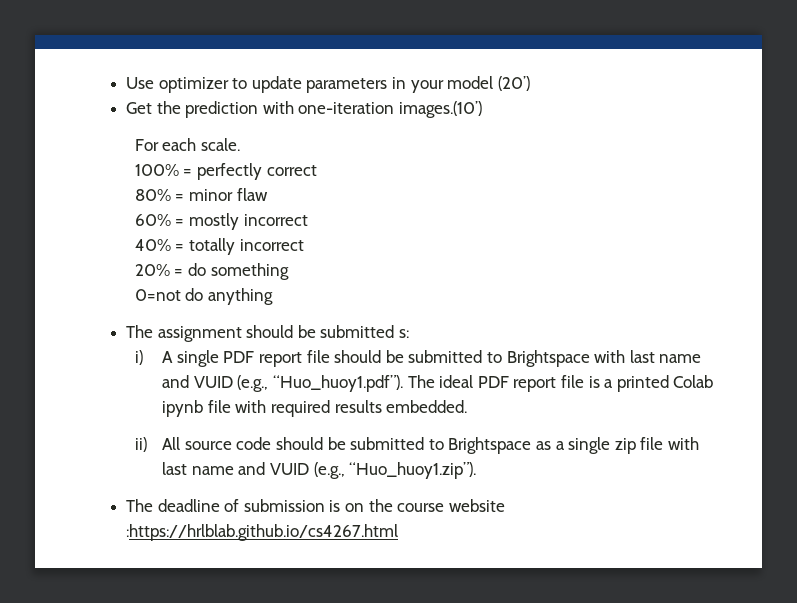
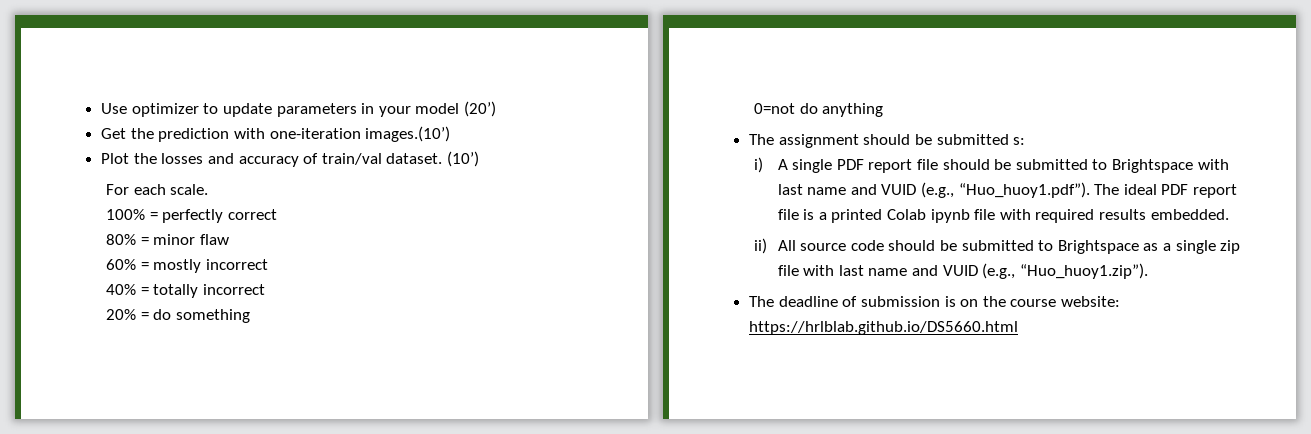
(483, 109) none -> [101,151,479,167] // Plot the losses and accuracy of train/val dataset. (10’)
[448,499,505,512] [126,524,399,541] website :https://hrlblab.github.io/cs4267.html -> [1060,296,1120,307] [749,321,1019,335] website: https://hrlblab.github.io/DS5660.html

